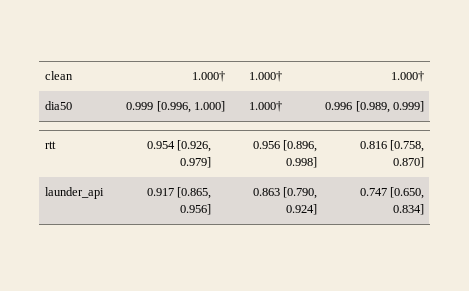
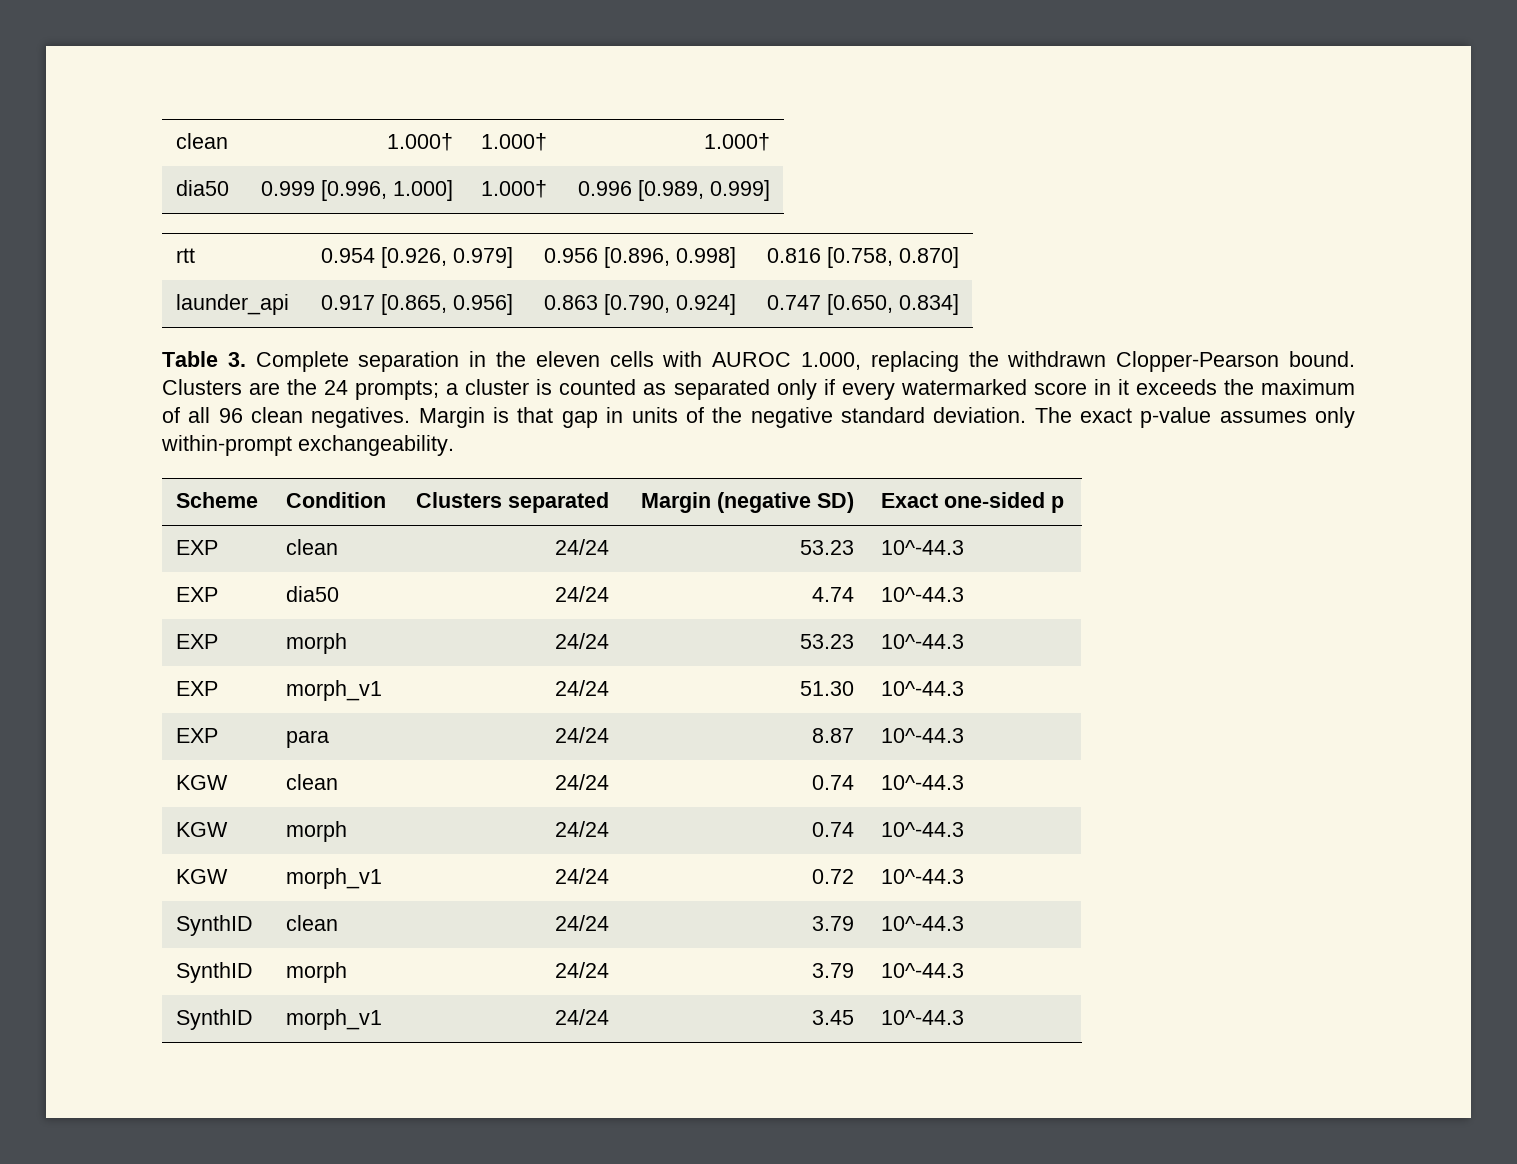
(424, 209) none -> [162,351,1355,372] [162,379,1355,400] [162,407,1355,428] [161,435,454,456] [175,492,258,508] [285,492,386,508] [416,492,610,513] [641,492,855,513] [880,492,1064,513] [175,540,218,555] [285,539,338,555] [555,539,610,555] [800,540,855,555] [880,540,964,555] [175,587,218,602] [285,586,339,602] [555,586,610,602] [812,587,855,602] [880,587,964,602] [175,634,218,649] [285,633,347,654] [555,633,610,649] [800,634,855,649] [880,634,964,649] [175,681,218,696] [285,680,382,701] [555,680,610,696] [800,681,855,696] [880,681,964,696] [175,728,218,743] [285,730,329,748] [555,727,610,743] [812,728,855,743] [880,728,964,743] [175,775,228,790] [285,774,338,790] [555,774,610,790] [812,775,855,790] [880,775,964,790] [175,822,228,837] [285,821,347,842] [555,821,610,837] [812,822,855,837] [880,822,964,837] [175,869,228,884] [285,868,382,889] [555,868,610,884] [812,869,855,884] [880,869,964,884] [175,915,253,936] [285,915,338,931] [555,915,610,931] [812,916,855,931] [880,916,964,931] [175,962,253,983] [285,962,347,983] [555,962,610,978] [812,963,855,978] [880,963,964,978] [175,1009,253,1030] [285,1009,382,1030] [555,1009,610,1025] [812,1010,855,1025] [880,1010,964,1025] // Table 3. Complete separation in the eleven cells with AUROC 1.000, replacing the withdrawn Clopper-Pearson bound. Clusters are the 24 prompts; a cluster is counted as separated only if every watermarked score in it exceeds the maximum of all 96 clean negatives. Margin is that gap in units of the negative standard deviation. The exact p-value assumes only within-prompt exchangeability. // Scheme | Condition | Clusters separated | Margin (negative SD) | Exact one-sided p // EXP | clean | 24/24 | 53.23 | 10^-44.3 // EXP | dia50 | 24/24 | 4.74 | 10^-44.3 // EXP | morph | 24/24 | 53.23 | 10^-44.3 // EXP | morph_v1 | 24/24 | 51.30 | 10^-44.3 // EXP | para | 24/24 | 8.87 | 10^-44.3 // KGW | clean | 24/24 | 0.74 | 10^-44.3 // KGW | morph | 24/24 | 0.74 | 10^-44.3 // KGW | morph_v1 | 24/24 | 0.72 | 10^-44.3 // SynthID | clean | 24/24 | 3.79 | 10^-44.3 // SynthID | morph | 24/24 | 3.79 | 10^-44.3 // SynthID | morph_v1 | 24/24 | 3.45 | 10^-44.3

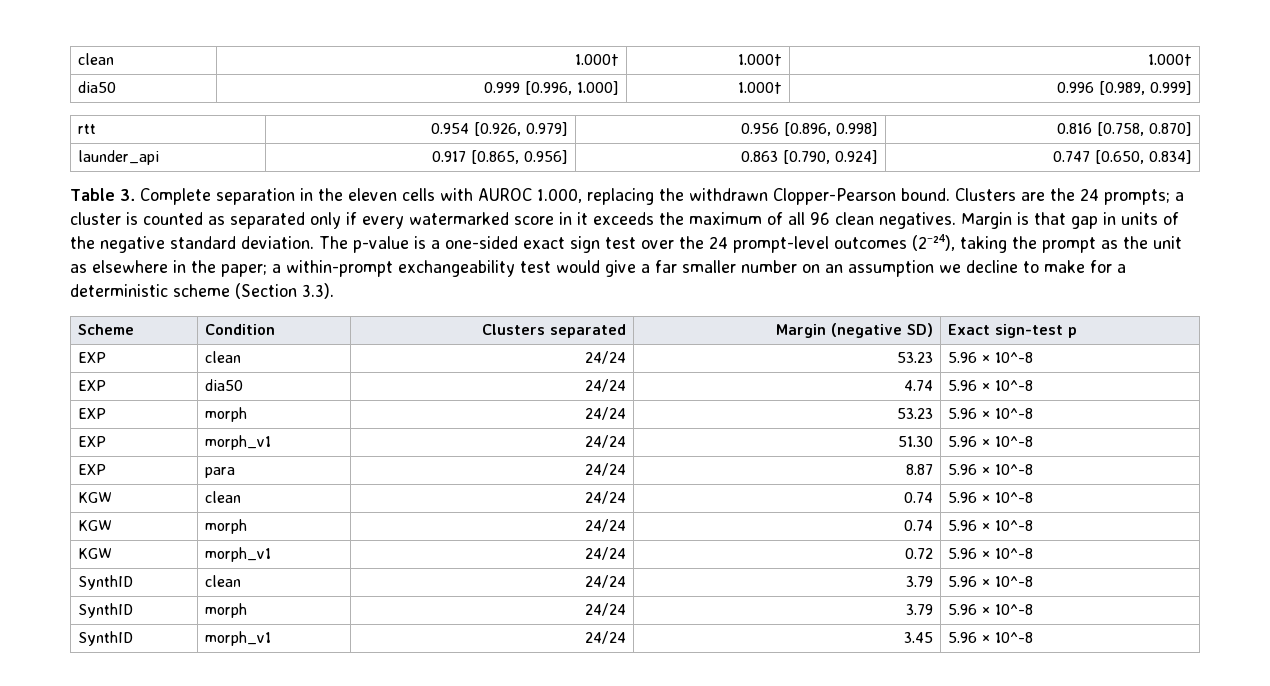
[1079,407,1355,428] [161,435,454,456] exact p-value assumes only within-prompt exchangeability. -> [353,234,1182,253] [70,260,1126,277] [70,283,334,299] p-value is a one-sided exact sign test over the 24 prompt-level outcomes (2⁻²⁴), taking the prompt as the unit as elsewhere in the paper; a within-prompt exchangeability test would give a far smaller number on an assumption we decline to make for a deterministic scheme (Section 3.3).
[943,492,1045,508] one-sided -> [994,324,1063,338] sign-test
[880,540,964,555] 10^-44.3 -> [947,352,1033,363] 5.96 × 10^-8
[880,587,964,602] 10^-44.3 -> [947,380,1033,391] 5.96 × 10^-8
[880,634,964,649] 10^-44.3 -> [947,408,1033,419] 5.96 × 10^-8
[880,681,964,696] 10^-44.3 -> [947,436,1033,447] 5.96 × 10^-8
[880,728,964,743] 10^-44.3 -> [947,464,1033,475] 5.96 × 10^-8
[880,775,964,790] 10^-44.3 -> [947,492,1033,503] 5.96 × 10^-8
[880,822,964,837] 10^-44.3 -> [947,520,1033,531] 5.96 × 10^-8
[880,869,964,884] 10^-44.3 -> [947,548,1033,559] 5.96 × 10^-8
[880,916,964,931] 10^-44.3 -> [947,576,1033,587] 5.96 × 10^-8
[880,963,964,978] 10^-44.3 -> [947,604,1033,615] 5.96 × 10^-8
[880,1010,964,1025] 10^-44.3 -> [947,632,1033,643] 5.96 × 10^-8

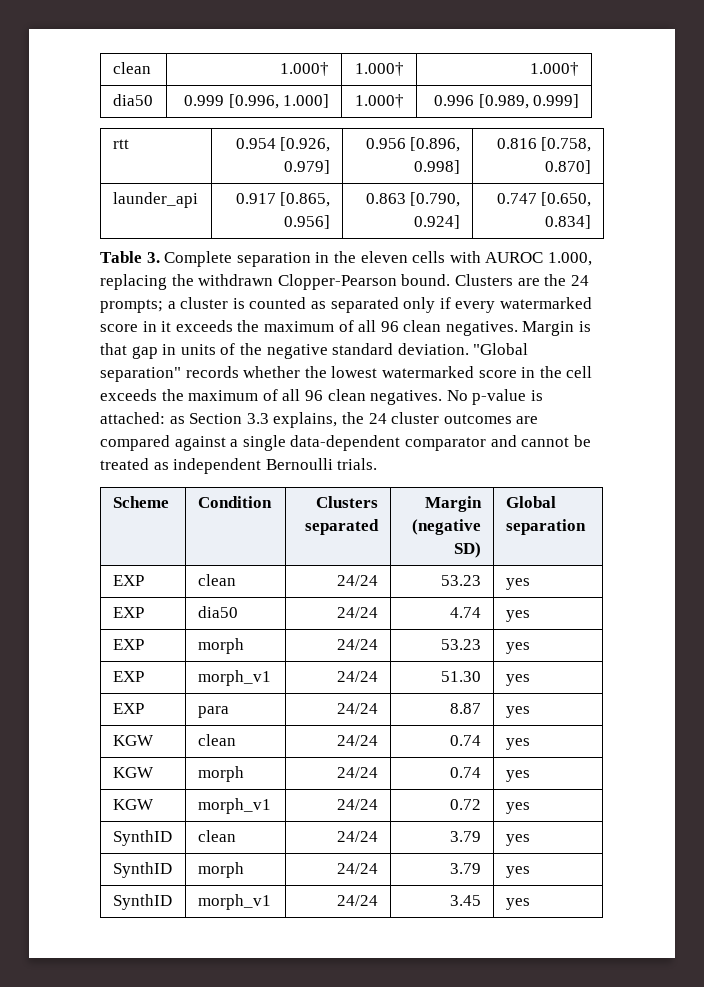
[319,234,1182,253] [70,260,1126,277] [70,283,334,299] The p-value is a one-sided exact sign test over the 24 prompt-level outcomes (2⁻²⁴), taking the prompt as the unit as elsewhere in the paper; a within-prompt exchangeability test would give a far smaller number on an assumption we decline to make for a deterministic scheme (Section 3.3). -> [473,343,529,355] [100,366,593,382] [100,389,543,405] [100,412,539,428] [100,435,591,451] [100,458,378,474] "Global separation" records whether the lowest watermarked score in the cell exceeds the maximum of all 96 clean negatives. No p-value is attached: as Section 3.3 explains, the 24 cluster outcomes are compared against a single data-dependent comparator and cannot be treated as independent Bernoulli trials.
[947,324,1077,338] Exact sign-test p -> [505,496,556,508] [505,519,586,535] Global separation
[947,352,1033,363] 5.96 × 10^-8 -> [505,578,530,590] yes
[947,380,1033,391] 5.96 × 10^-8 -> [505,610,530,622] yes
[947,408,1033,419] 5.96 × 10^-8 -> [505,642,530,654] yes
[947,436,1033,447] 5.96 × 10^-8 -> [505,674,530,686] yes
[947,464,1033,475] 5.96 × 10^-8 -> [505,706,530,718] yes
[947,492,1033,503] 5.96 × 10^-8 -> [505,738,530,750] yes
[947,520,1033,531] 5.96 × 10^-8 -> [505,770,530,782] yes
[947,548,1033,559] 5.96 × 10^-8 -> [505,802,530,814] yes
[947,576,1033,587] 5.96 × 10^-8 -> [505,834,530,846] yes
[947,604,1033,615] 5.96 × 10^-8 -> [505,866,530,878] yes
[947,632,1033,643] 5.96 × 10^-8 -> [505,898,530,910] yes

